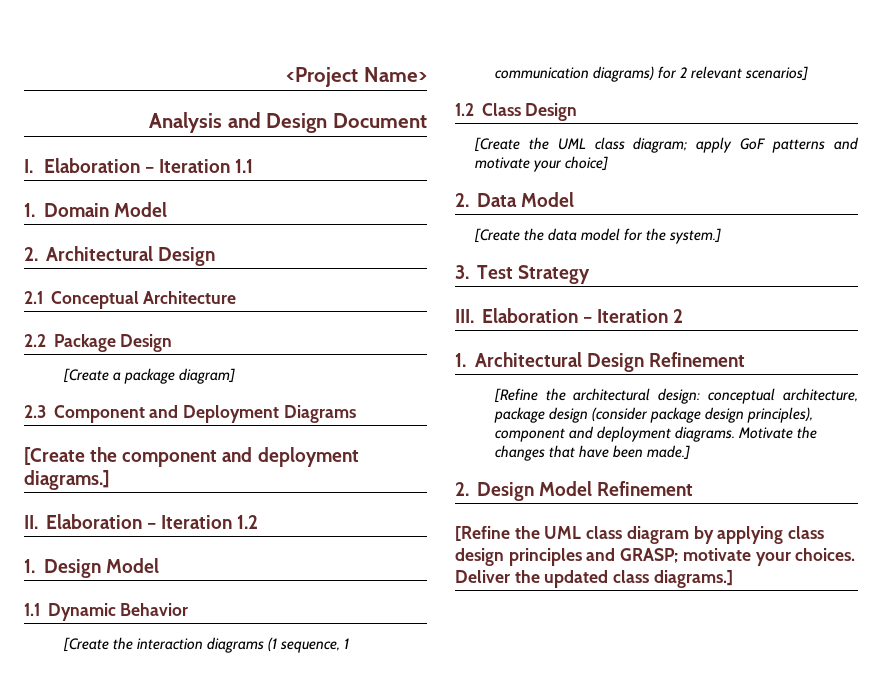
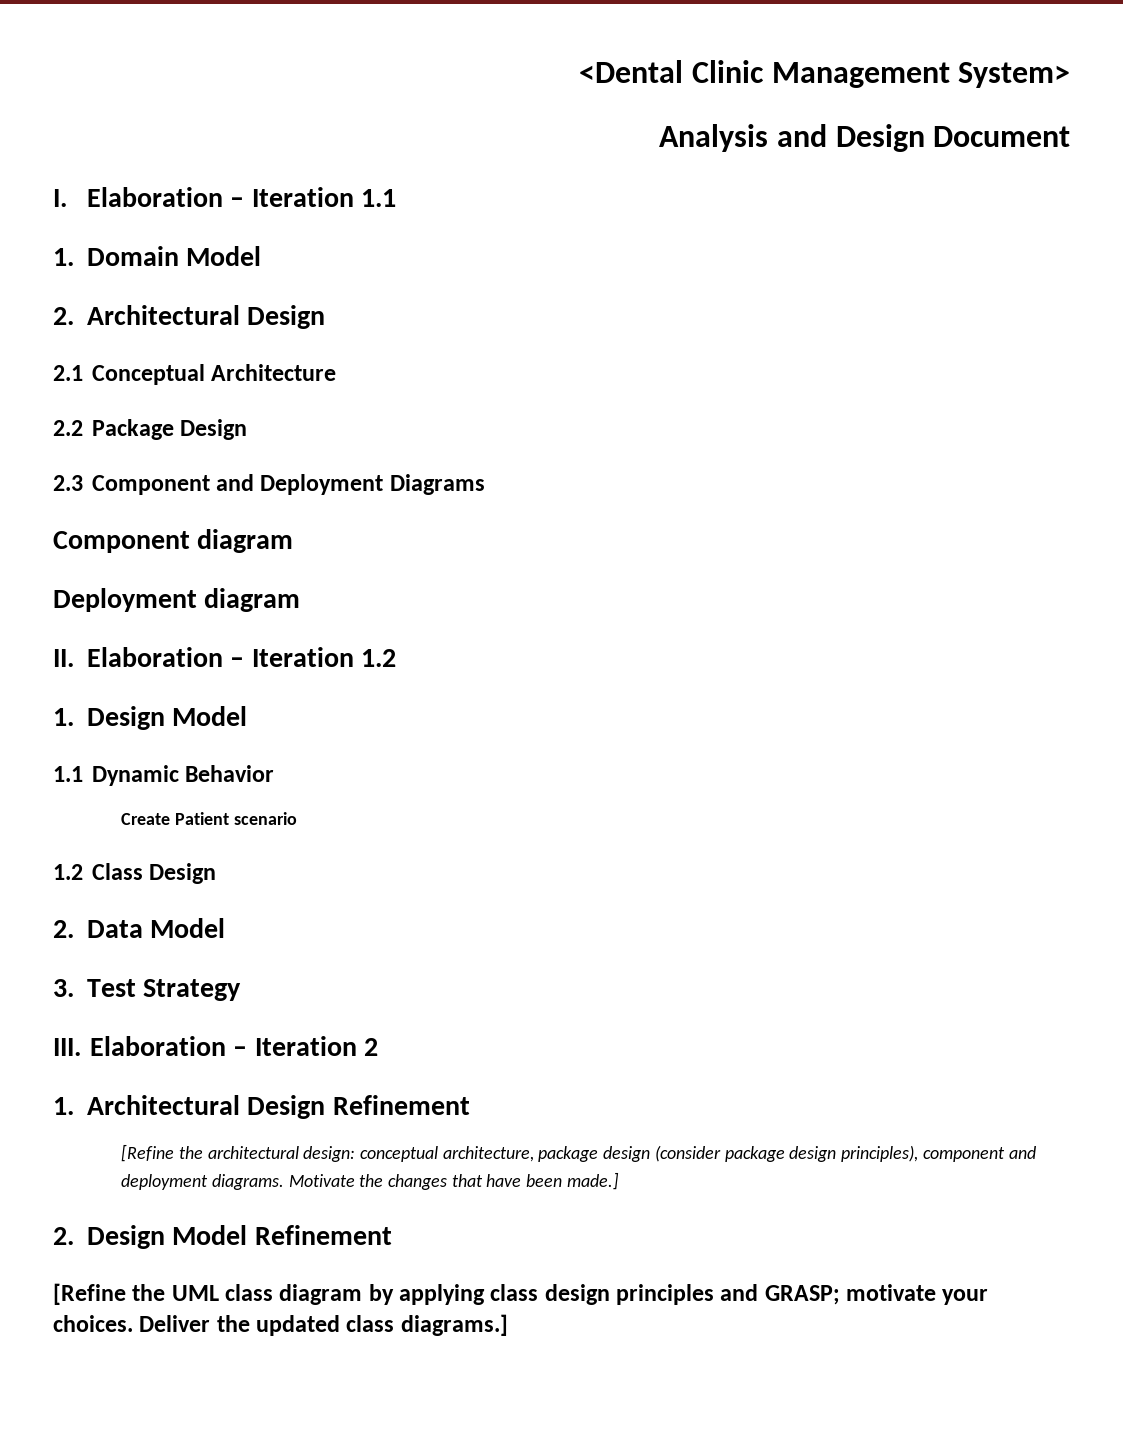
[286,67,428,87] <Project Name> -> [579,60,1070,88] <Dental Clinic Management System>
[62,368,235,384] // [Create a package diagram] -> (248, 429) none
[24,447,359,467] [24,470,109,490] [Create the component and deployment diagrams.] -> [53,529,294,553] [53,588,301,612] Component diagram // Deployment diagram
[62,637,350,653] [494,66,808,82] [455,103,578,121] [473,137,859,153] [474,156,608,172] [455,192,574,207] [473,228,722,244] [Create the interaction diagrams (1 sequence, 1 communication diagrams) for 2 relevant scenarios] // 1.2 Class Design // [Create the UML class diagram; apply GoF patterns and motivate your choice] // 2. Data Model // [Create the data model for the system.] -> [121,812,297,825] [53,863,217,884] [53,918,226,938] Create Patient scenario // 1.2 Class Design // 2. Data Model

